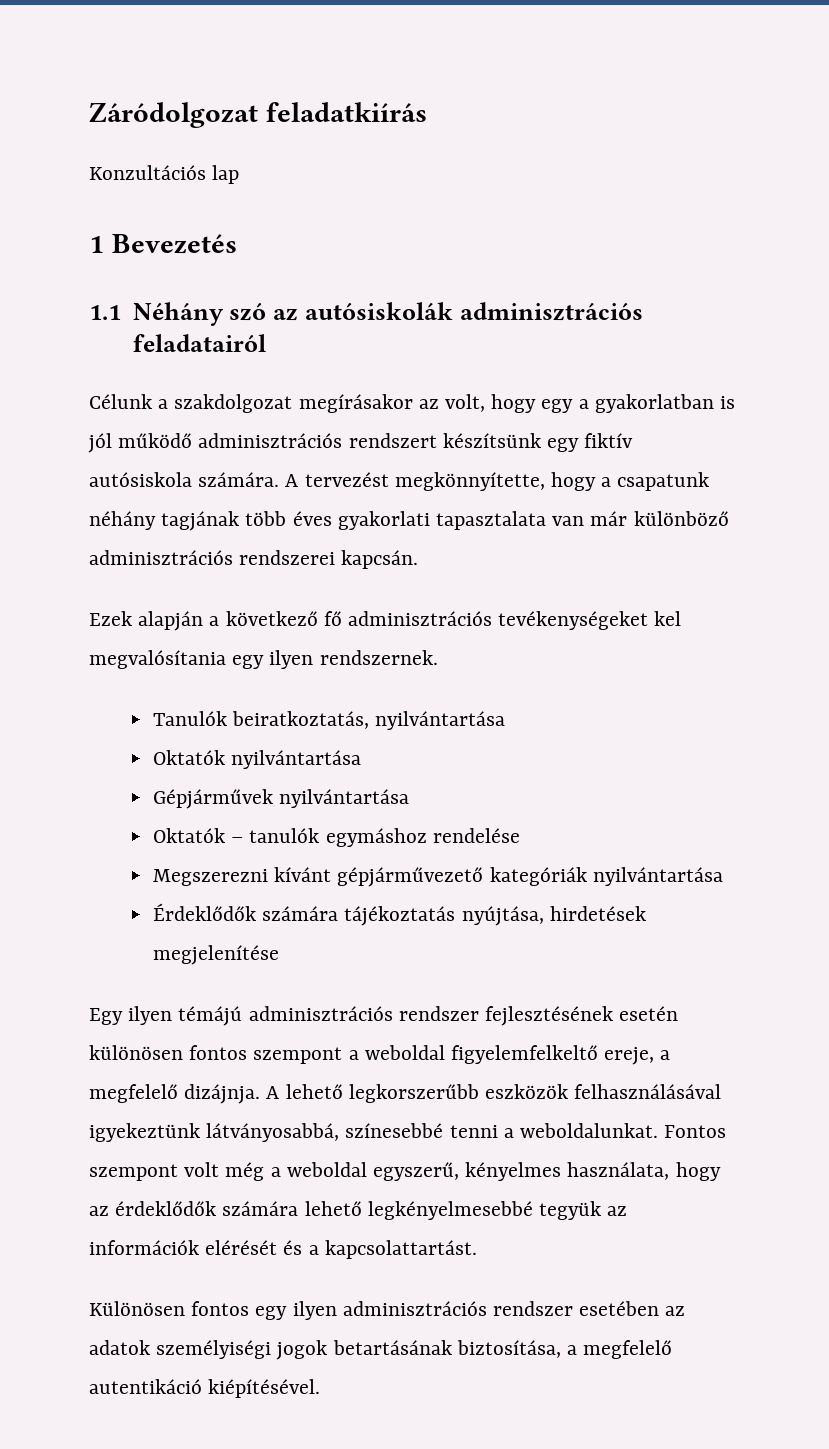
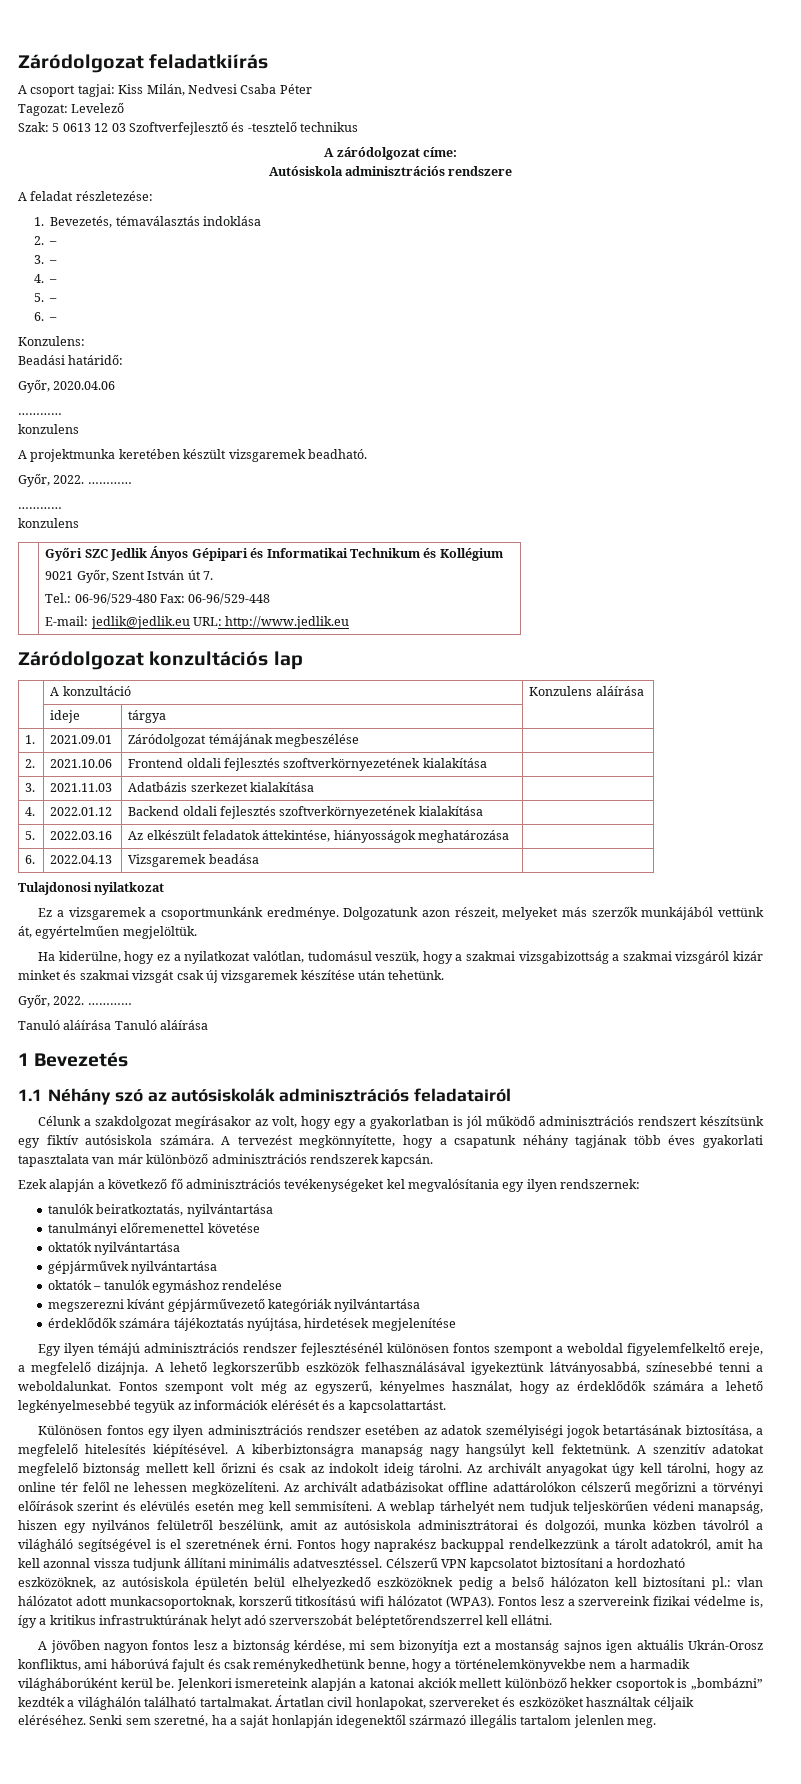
[89,165,240,184] Konzultációs lap -> [18,84,312,97] [18,102,125,116] [18,121,358,135] [324,147,457,160] [268,166,513,176] [18,191,153,201] [34,216,262,228] [34,236,58,245] [34,255,58,264] [34,274,58,283] [34,293,58,302] [34,312,58,321] [18,336,85,346] [18,354,124,365] [18,379,116,393] [18,413,62,415] [18,424,79,434] [18,449,367,462] [18,473,132,487] [18,507,62,509] [18,518,79,528] [45,546,503,561] [45,569,214,583] [45,593,271,605] [45,616,350,629] [18,651,303,670] [50,686,131,696] [529,686,644,696] [50,710,81,723] [128,710,167,723] [25,735,36,744] [50,735,113,744] [128,734,360,747] [25,759,36,768] [50,759,113,768] [128,758,487,771] [25,783,36,792] [50,783,113,792] [128,782,315,792] [25,807,36,816] [50,807,113,816] [128,806,483,819] [25,831,36,840] [50,831,113,840] [128,830,510,843] [25,855,36,864] [50,855,113,864] [128,854,259,867] [18,882,165,895] [38,906,765,920] [18,925,197,939] [38,951,763,964] [18,970,445,983] [18,994,132,1008] [18,1020,209,1030] A csoport tagjai: Kiss Milán, Nedvesi Csaba Péter // Tagozat: Levelező // Szak: 5 0613 12 03 Szoftverfejlesztő és -tesztelő technikus // A záródolgozat címe: // Autósiskola adminisztrációs rendszere // A feladat részletezése: // 1. Bevezetés, témaválasztás indoklása // 2. – // 3. – // 4. – // 5. – // 6. – // Konzulens: // Beadási határidő: // Győr, 2020.04.06 // ………… // konzulens // A projektmunka keretében készült vizsgaremek beadható. // Győr, 2022. ………… // ………… // konzulens // | Győri SZC Jedlik Ányos Gépipari és Informatikai Technikum és Kollégium // 9021 Győr, Szent István út 7. // Tel.: 06-96/529-480 Fax: 06-96/529-448 // E-mail: jedlik@jedlik.eu URL: http://www.jedlik.eu // Záródolgozat konzultációs lap // | A konzultáció | Konzulens aláírása // | ideje | tárgya | // 1. | 2021.09.01 | Záródolgozat témájának megbeszélése | // 2. | 2021.10.06 | Frontend oldali fejlesztés szoftverkörnyezetének kialakítása | // 3. | 2021.11.03 | Adatbázis szerkezet kialakítása | // 4. | 2022.01.12 | Backend oldali fejlesztés szoftverkörnyezetének kialakítása | // 5. | 2022.03.16 | Az elkészült feladatok áttekintése, hiányosságok meghatározása | // 6. | 2022.04.13 | Vizsgaremek beadása | // Tulajdonosi nyilatkozat // Ez a vizsgaremek a csoportmunkánk eredménye. Dolgozatunk azon részeit, melyeket más szerzők munkájából vettünk át, egyértelműen megjelöltük. // Ha kiderülne, hogy ez a nyilatkozat valótlan, tudomásul veszük, hogy a szakmai vizsgabizottság a szakmai vizsgáról kizár minket és szakmai vizsgát csak új vizsgaremek készítése után tehetünk. // Győr, 2022. ………… // Tanuló aláírása Tanuló aláírása
[239,550,336,565] rendszerei -> [309,1154,379,1164] rendszerek
[319,650,438,665] [152,711,227,726] rendszernek. // Tanulók -> [560,1179,641,1189] [47,1204,94,1214] rendszernek: // tanulók
[152,750,362,769] [152,789,410,809] [152,828,225,843] Oktatók nyilvántartása // Gépjárművek nyilvántartása // Oktatók -> [47,1222,260,1236] [47,1242,181,1255] [47,1260,218,1274] [47,1280,92,1290] tanulmányi előremenettel követése // oktatók nyilvántartása // gépjárművek nyilvántartása // oktatók
[152,869,268,886] Megszerezni -> [47,1299,124,1312] megszerezni
[152,903,256,921] Érdeklődők -> [47,1317,117,1328] érdeklődők
[485,1006,679,1026] fejlesztésének esetén -> [301,1343,384,1356] fejlesztésénél
[270,1162,367,1177] a weboldal -> [294,1384,308,1391] az
[567,1162,670,1180] használata, -> [452,1381,513,1393] használat,
(299, 1208) none -> [711,1384,719,1391] a
[89,1379,321,1398] autentikáció kiépítésével. -> [85,1444,764,1457] [18,1462,764,1476] [18,1481,764,1495] [18,1500,763,1514] [18,1519,763,1533] [18,1539,763,1552] [18,1557,685,1571] [18,1576,763,1590] [18,1595,763,1609] [18,1614,553,1628] [38,1639,763,1653] [18,1659,690,1672] [18,1677,763,1691] [18,1695,694,1710] [18,1714,656,1728] hitelesítés kiépítésével. A kiberbiztonságra manapság nagy hangsúlyt kell fektetnünk. A szenzitív adatokat megfelelő biztonság mellett kell őrizni és csak az indokolt ideig tárolni. Az archivált anyagokat úgy kell tárolni, hogy az online tér felől ne lehessen megközelíteni. Az archivált adatbázisokat offline adattárolókon célszerű megőrizni a törvényi előírások szerint és elévülés esetén meg kell semmisíteni. A weblap tárhelyét nem tudjuk teljeskörűen védeni manapság, hiszen egy nyilvános felületről beszélünk, amit az autósiskola adminisztrátorai és dolgozói, munka közben távolról a világháló segítségével is el szeretnének érni. Fontos hogy naprakész backuppal rendelkezzünk a tárolt adatokról, amit ha kell azonnal vissza tudjunk állítani minimális adatvesztéssel. Célszerű VPN kapcsolatot biztosítani a hordozható eszközöknek, az autósiskola épületén belül elhelyezkedő eszközöknek pedig a belső hálózaton kell biztosítani pl.: vlan hálózatot adott munkacsoportoknak, korszerű titkosítású wifi hálózatot (WPA3). Fontos lesz a szervereink fizikai védelme is, így a kritikus infrastruktúrának helyt adó szerverszobát beléptetőrendszerrel kell ellátni. // A jövőben nagyon fontos lesz a biztonság kérdése, mi sem bizonyítja ezt a mostanság sajnos igen aktuális Ukrán-Orosz konfliktus, ami háborúvá fajult és csak reménykedhetünk benne, hogy a történelemkönyvekbe nem a harmadik világháborúként kerül be. Jelenkori ismereteink alapján a katonai akciók mellett különböző hekker csoportok is „bombázni” kezdték a világhálón található tartalmakat. Ártatlan civil honlapokat, szervereket és eszközöket használtak céljaik eléréséhez. Senki sem szeretné, ha a saját honlapján idegenektől származó illegális tartalom jelenlen meg.

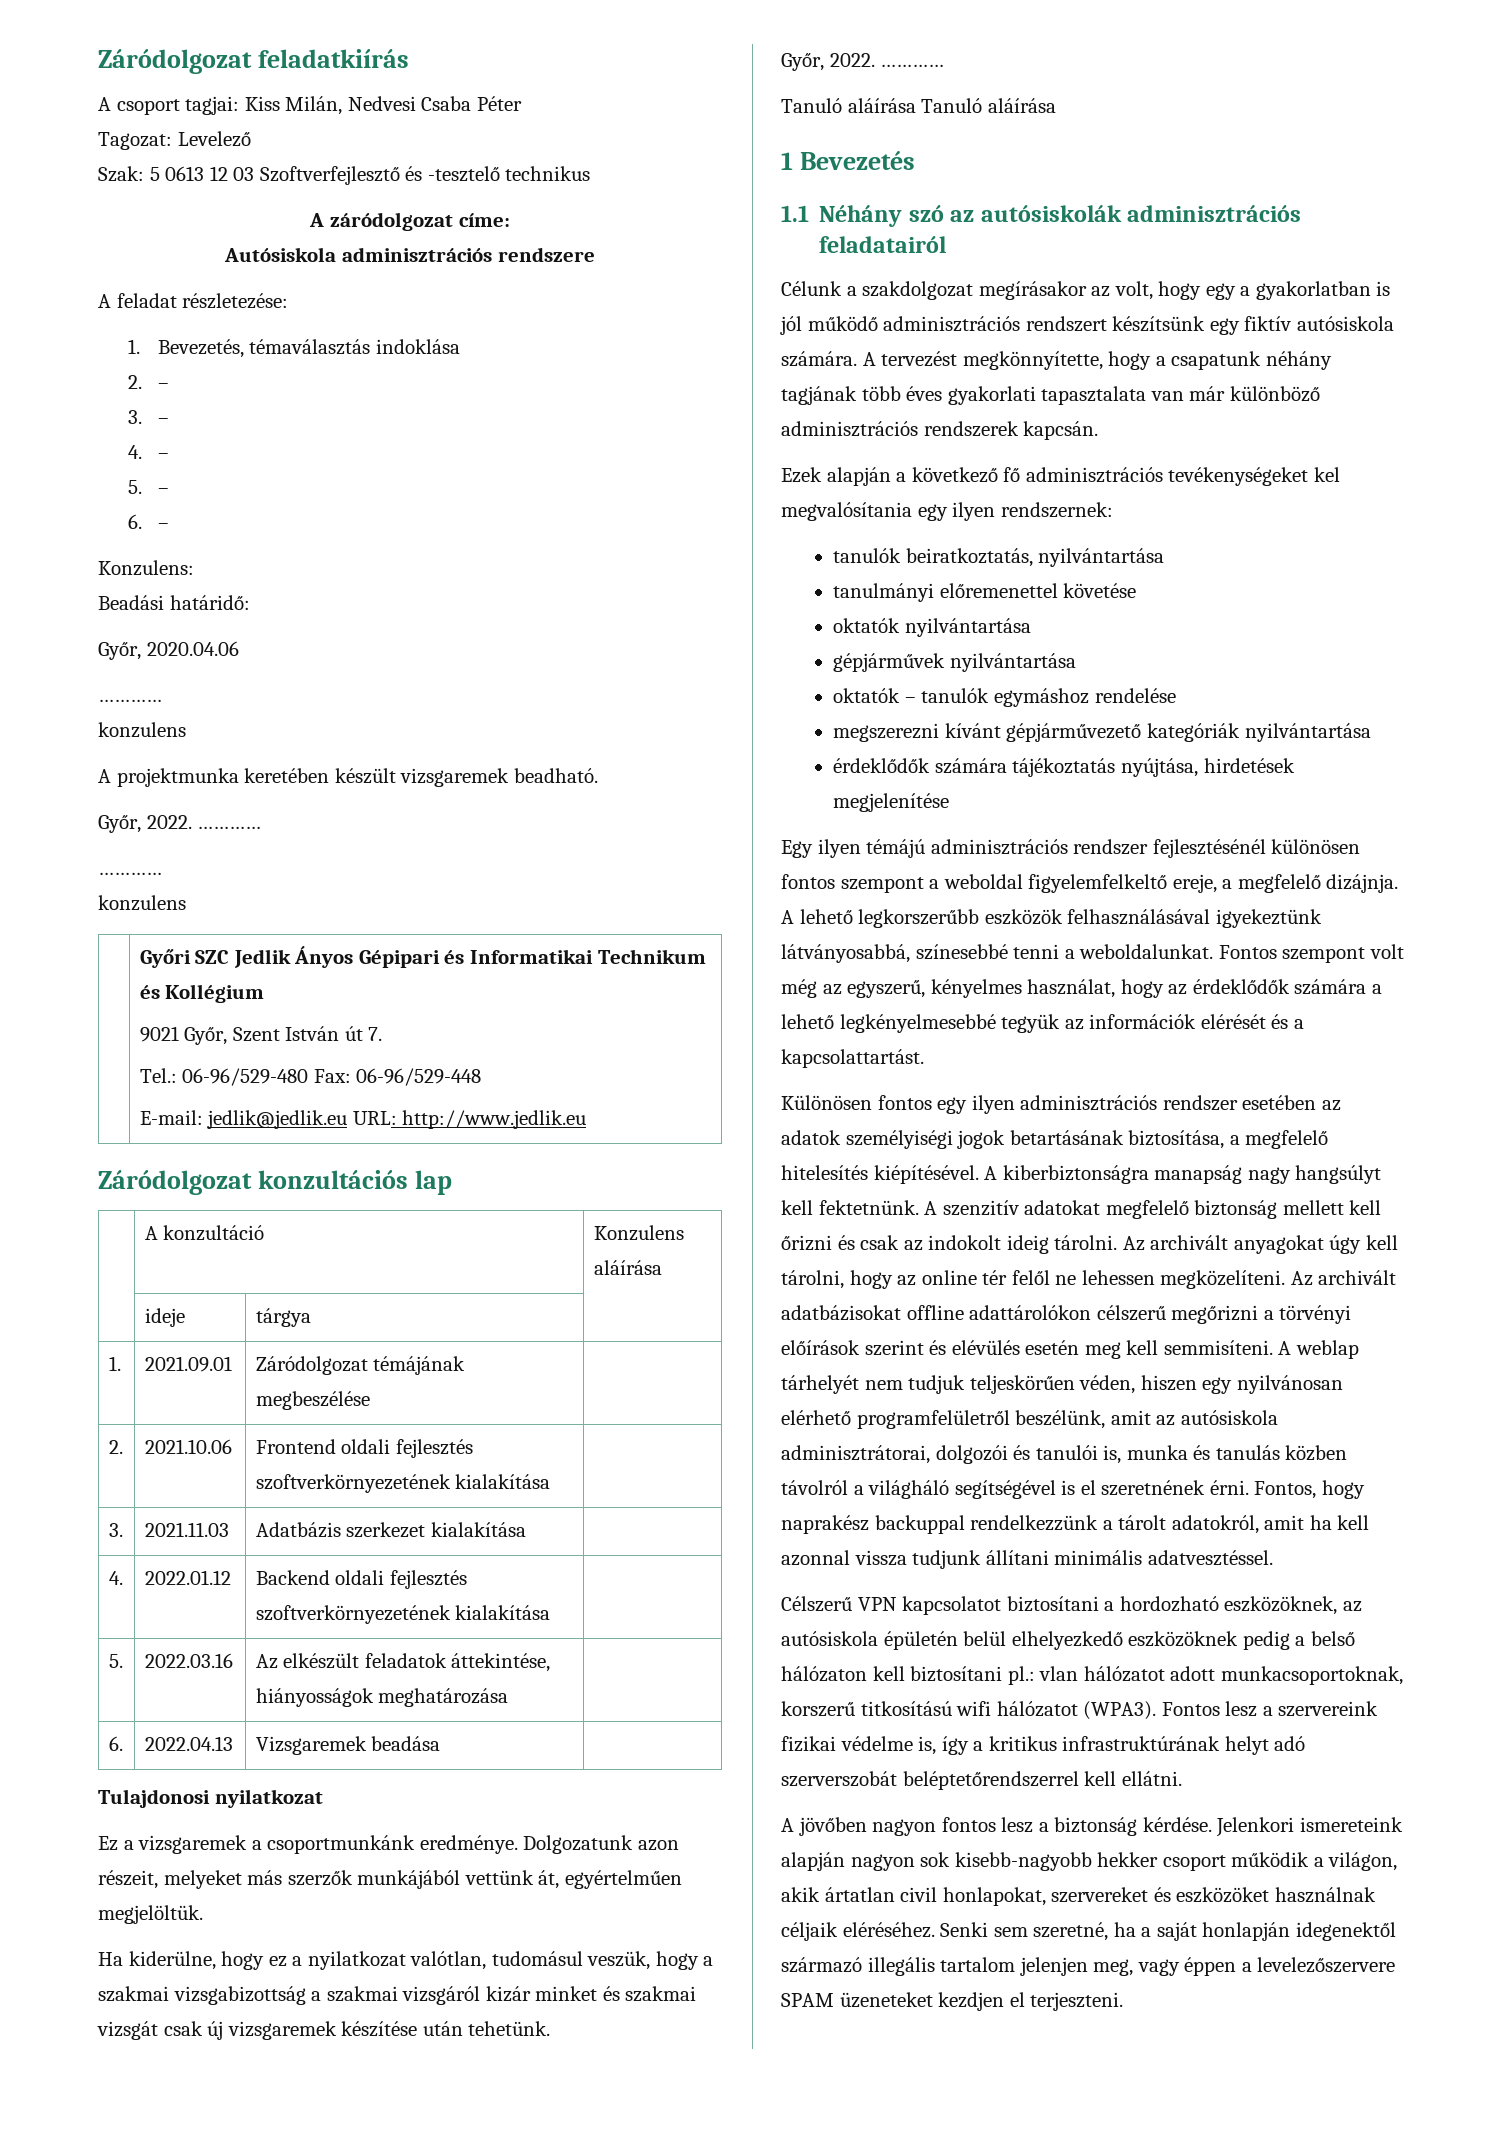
[652,1501,763,1514] [18,1519,647,1533] védeni manapság, hiszen egy nyilvános felületről beszélünk, amit az autósiskola adminisztrátorai és dolgozói, munka -> [1079,1375,1343,1394] [781,1410,1278,1429] [781,1445,1280,1464] véden, hiszen egy nyilvánosan elérhető programfelületről beszélünk, amit az autósiskola adminisztrátorai, dolgozói és tanulói is, munka és tanulás
[296,1540,336,1549] Fontos -> [1254,1481,1317,1499] Fontos,
(383, 1563) none -> (1273, 1558) //
[294,1640,763,1653] [18,1659,690,1672] [18,1677,763,1691] [18,1695,324,1710] kérdése, mi sem bizonyítja ezt a mostanság sajnos igen aktuális Ukrán-Orosz konfliktus, ami háborúvá fajult és csak reménykedhetünk benne, hogy a történelemkönyvekbe nem a harmadik világháborúként kerül be. Jelenkori ismereteink alapján a katonai akciók mellett különböző hekker csoportok is „bombázni” kezdték a világhálón található tartalmakat. Ártatlan -> [1142,1817,1403,1837] [781,1852,1398,1871] [781,1887,895,1902] kérdése. Jelenkori ismereteink alapján nagyon sok kisebb-nagyobb hekker csoport működik a világon, akik ártatlan
[586,1697,652,1707] használtak -> [1274,1887,1376,1903] használnak
[573,1715,656,1728] jelenlen meg. -> [1019,1957,1396,1976] [781,1992,1124,2011] jelenjen meg, vagy éppen a levelezőszervere SPAM üzeneteket kezdjen el terjeszteni.

